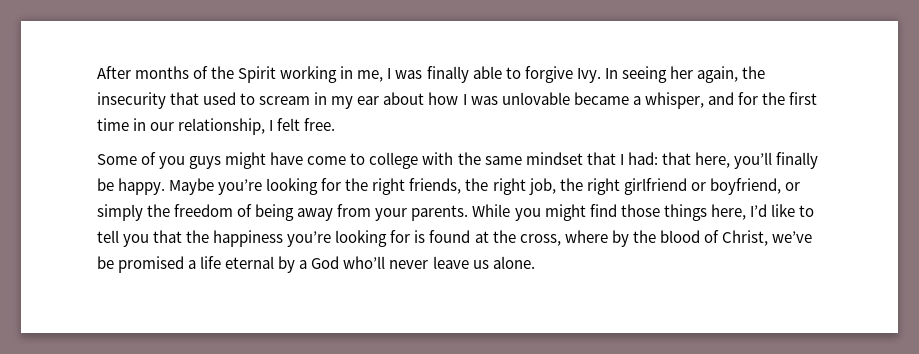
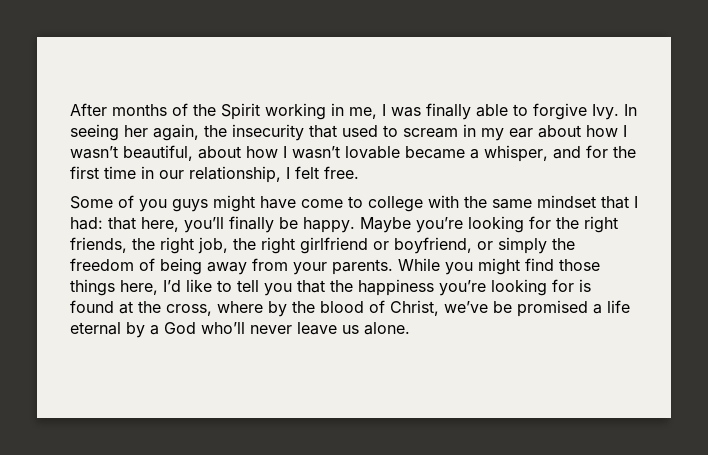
[470,92,570,105] was unlovable -> [70,145,400,161] wasn’t beautiful, about how I wasn’t lovable

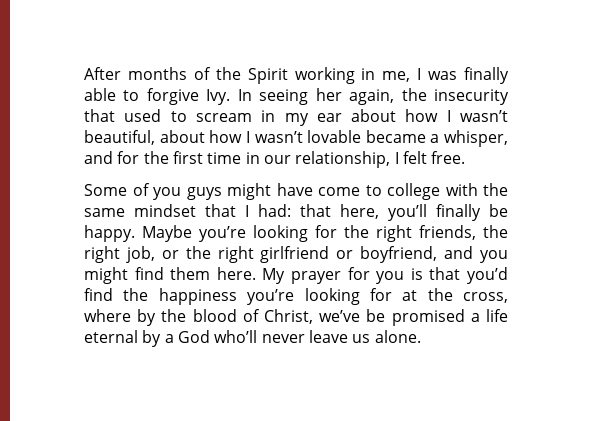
(228, 245) none -> [161,250,179,259] or
[477,237,575,254] [70,258,600,275] [70,279,325,296] or simply the freedom of being away from your parents. While you might find those things here, I’d like to tell you that -> [444,246,509,263] [84,267,509,284] [84,288,113,301] and you might find them here. My prayer for you is that you’d find
[579,279,591,292] [70,300,114,313] is found -> (392, 294) none

